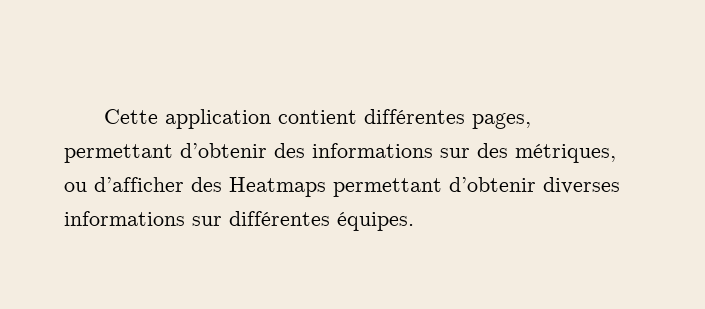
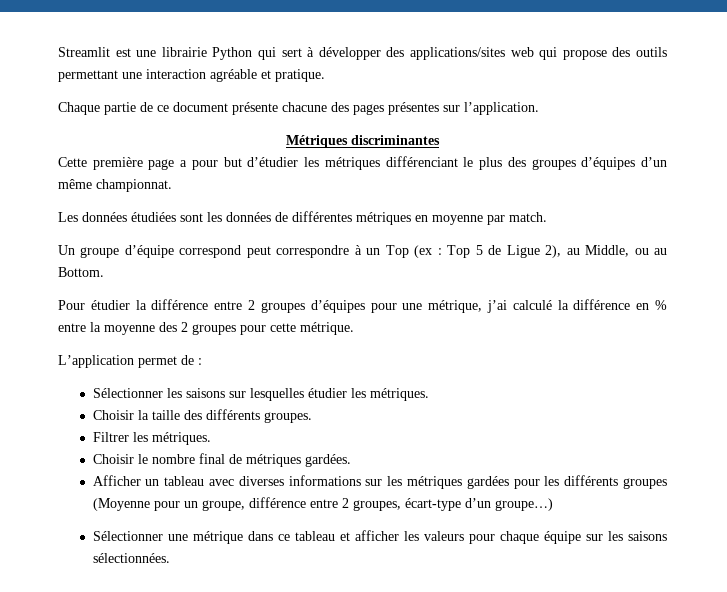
[103,109,531,129] [64,143,616,163] [64,177,620,197] [64,211,414,231] Cette application contient différentes pages, permettant d’obtenir des informations sur des métriques, ou d’afficher des Heatmaps permettant d’obtenir diverses informations sur différentes équipes. -> [58,47,668,60] [58,69,325,82] [58,102,539,115] [286,135,440,148] [58,156,667,170] [58,179,172,192] [58,211,547,225] [58,245,667,258] [58,267,104,277] [58,299,667,313] [58,322,354,335] [58,355,202,368] [92,388,429,401] [92,409,312,423] [92,432,211,445] [92,453,351,467] [92,475,668,489] [92,497,553,511] [92,530,668,544] [92,553,170,563] Streamlit est une librairie Python qui sert à développer des applications/sites web qui propose des outils permettant une interaction agréable et pratique. // Chaque partie de ce document présente chacune des pages présentes sur l’application. // Métriques discriminantes // Cette première page a pour but d’étudier les métriques différenciant le plus des groupes d’équipes d’un même championnat. // Les données étudiées sont les données de différentes métriques en moyenne par match. // Un groupe d’équipe correspond peut correspondre à un Top (ex : Top 5 de Ligue 2), au Middle, ou au Bottom. // Pour étudier la différence entre 2 groupes d’équipes pour une métrique, j’ai calculé la différence en % entre la moyenne des 2 groupes pour cette métrique. // L’application permet de : // Sélectionner les saisons sur lesquelles étudier les métriques. // Choisir la taille des différents groupes. // Filtrer les métriques. // Choisir le nombre final de métriques gardées. // Afficher un tableau avec diverses informations sur les métriques gardées pour les différents groupes (Moyenne pour un groupe, différence entre 2 groupes, écart-type d’un groupe…) // Sélectionner une métrique dans ce tableau et afficher les valeurs pour chaque équipe sur les saisons sélectionnées.

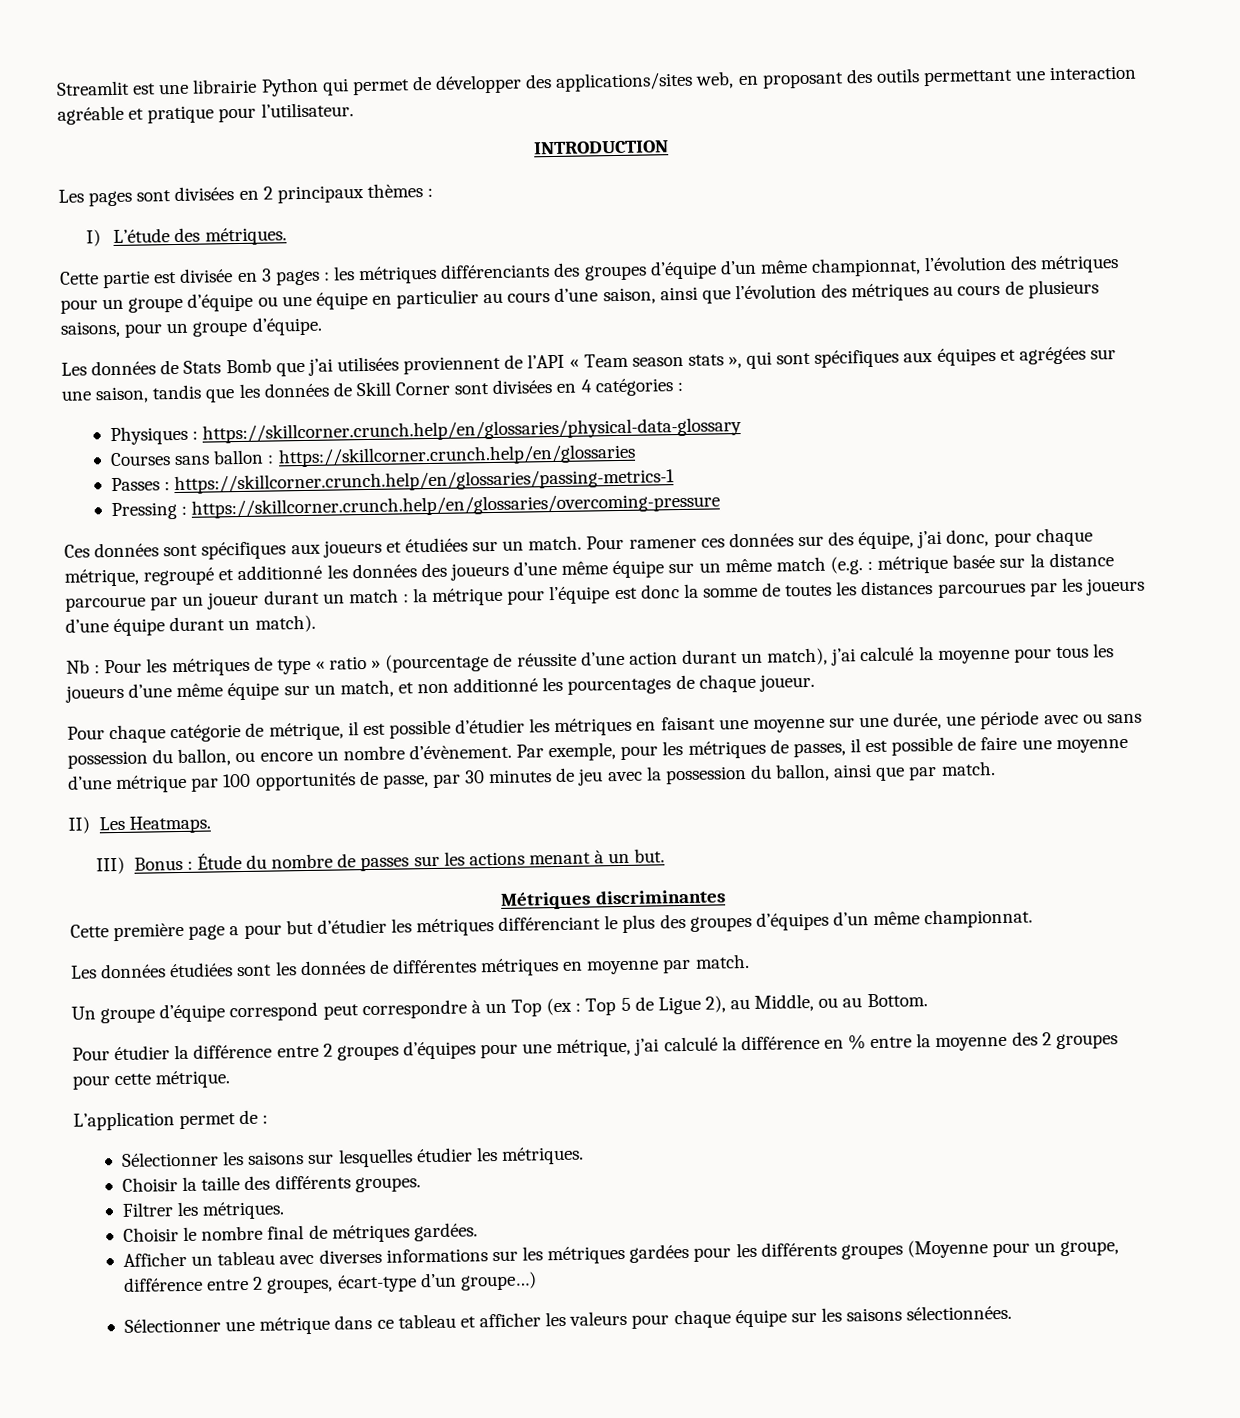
[281,47,315,57] sert à -> [351,75,432,96] permet de
[510,47,607,60] web qui propose -> [695,71,844,89] web, en proposant
[275,69,325,82] [58,102,539,115] pratique. // Chaque partie de ce document présente chacune des pages présentes sur l’application. -> [147,102,354,124] [533,140,669,155] [58,183,434,207] [86,227,287,247] [59,255,1120,289] [60,279,1099,314] [60,316,323,338] [61,346,1116,377] [61,378,683,404] [110,417,743,446] [110,443,636,468] [111,468,676,495] [111,492,721,521] [64,527,1093,560] [64,552,1114,587] [65,577,1145,612] [65,614,316,637] [66,643,1115,677] [65,673,815,703] [67,710,1142,744] [67,736,1128,769] [67,761,996,794] [68,815,211,834] [96,848,666,875] pratique pour l’utilisateur. // INTRODUCTION // Les pages sont divisées en 2 principaux thèmes : // I) L’étude des métriques. // Cette partie est divisée en 3 pages : les métriques différenciants des groupes d’équipe d’un même championnat, l’évolution des métriques pour un groupe d’équipe ou une équipe en particulier au cours d’une saison, ainsi que l’évolution des métriques au cours de plusieurs saisons, pour un groupe d’équipe. // Les données de Stats Bomb que j’ai utilisées proviennent de l’API « Team season stats », qui sont spécifiques aux équipes et agrégées sur une saison, tandis que les données de Skill Corner sont divisées en 4 catégories : // Physiques : https://skillcorner.crunch.help/en/glossaries/physical-data-glossary // Courses sans ballon : https://skillcorner.crunch.help/en/glossaries // Passes : https://skillcorner.crunch.help/en/glossaries/passing-metrics-1 // Pressing : https://skillcorner.crunch.help/en/glossaries/overcoming-pressure // Ces données sont spécifiques aux joueurs et étudiées sur un match. Pour ramener ces données sur des équipe, j’ai donc, pour chaque métrique, regroupé et additionné les données des joueurs d’une même équipe sur un même match (e.g. : métrique basée sur la distance parcourue par un joueur durant un match : la métrique pour l’équipe est donc la somme de toutes les distances parcourues par les joueurs d’une équipe durant un match). // Nb : Pour les métriques de type « ratio » (pourcentage de réussite d’une action durant un match), j’ai calculé la moyenne pour tous les joueurs d’une même équipe sur un match, et non additionné les pourcentages de chaque joueur. // Pour chaque catégorie de métrique, il est possible d’étudier les métriques en faisant une moyenne sur une durée, une période avec ou sans possession du ballon, ou encore un nombre d’évènement. Par exemple, pour les métriques de passes, il est possible de faire une moyenne d’une métrique par 100 opportunités de passe, par 30 minutes de jeu avec la possession du ballon, ainsi que par match. // II) Les Heatmaps. // III) Bonus : Étude du nombre de passes sur les actions menant à un but.

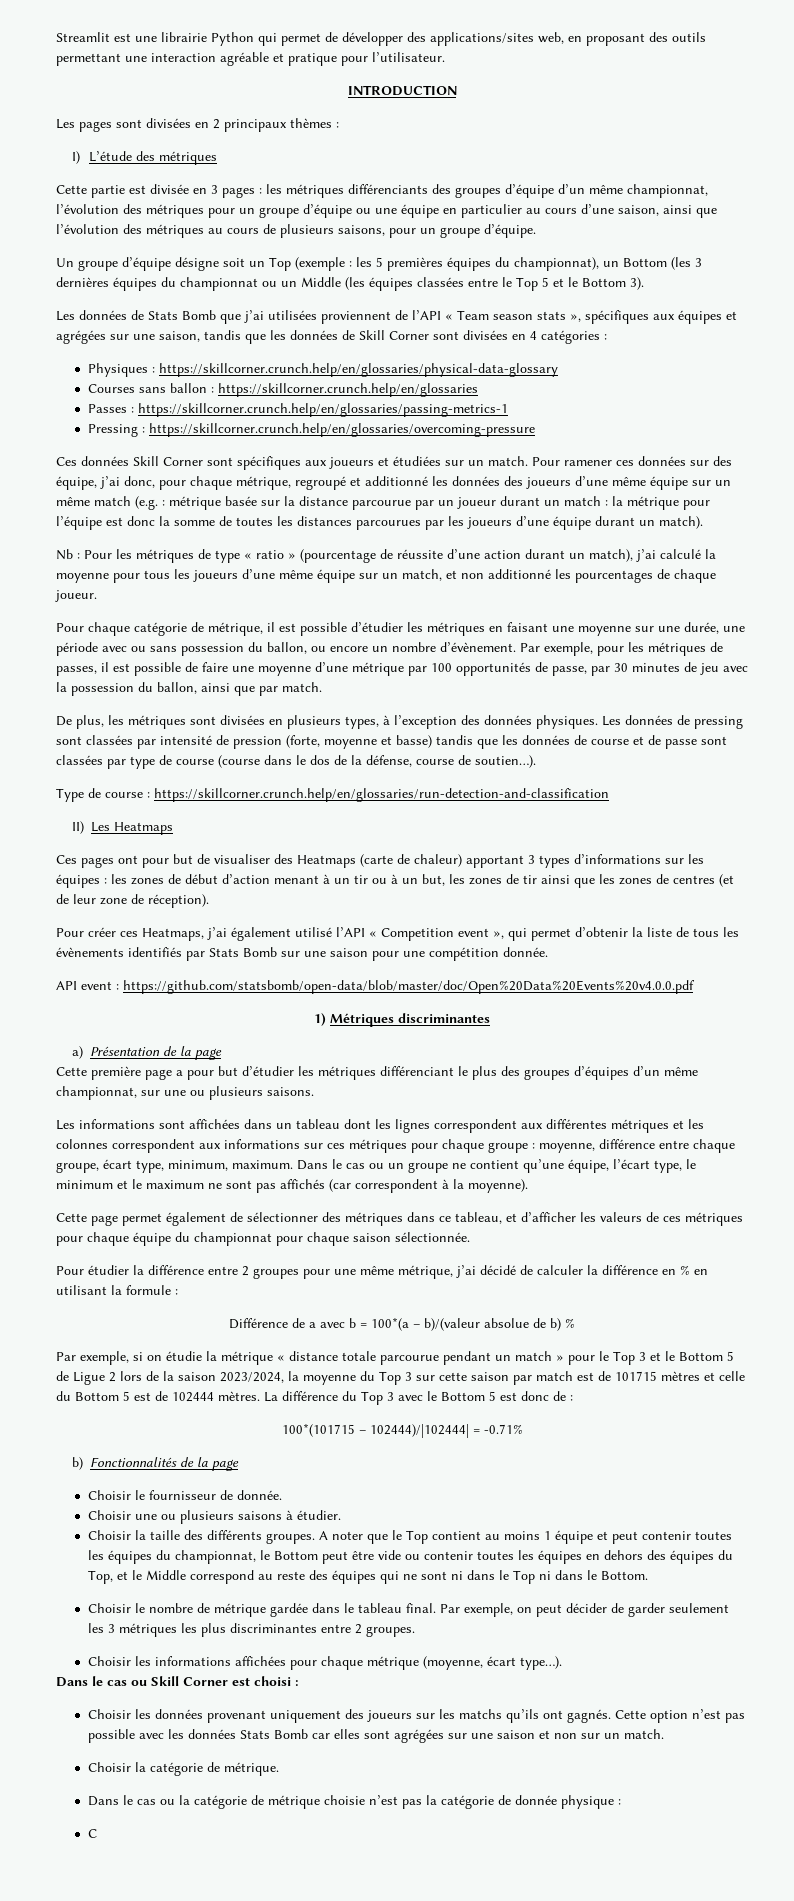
[204,227,287,246] métriques. -> [158,151,217,165] métriques
(323, 326) none -> [56,257,702,271] [56,277,644,291] // Un groupe d’équipe désigne soit un Top (exemple : les 5 premières équipes du championnat), un Bottom (les 3 dernières équipes du championnat ou un Middle (les équipes classées entre le Top 5 et le Bottom 3).
[746,351,812,369] qui sont -> (581, 318) none
(160, 550) none -> [133,456,203,466] Skill Corner
[68,815,211,834] [96,848,666,875] [500,889,726,910] II) Les Heatmaps. // III) Bonus : Étude du nombre de passes sur les actions menant à un but. // Métriques discriminantes -> [56,715,743,729] [56,735,727,749] [56,755,536,769] [56,788,609,802] [72,821,174,835] [56,854,704,868] [56,874,734,888] [56,894,209,908] [56,927,739,941] [56,947,548,961] [56,980,695,994] [314,1013,490,1027] [72,1046,223,1060] De plus, les métriques sont divisées en plusieurs types, à l’exception des données physiques. Les données de pressing sont classées par intensité de pression (forte, moyenne et basse) tandis que les données de course et de passe sont classées par type de course (course dans le dos de la défense, course de soutien…). // Type de course : https://skillcorner.crunch.help/en/glossaries/run-detection-and-classification // II) Les Heatmaps // Ces pages ont pour but de visualiser des Heatmaps (carte de chaleur) apportant 3 types d’informations sur les équipes : les zones de début d’action menant à un tir ou à un but, les zones de tir ainsi que les zones de centres (et de leur zone de réception). // Pour créer ces Heatmaps, j’ai également utilisé l’API « Competition event », qui permet d’obtenir la liste de tous les évènements identifiés par Stats Bomb sur une saison pour une compétition donnée. // API event : https://github.com/statsbomb/open-data/blob/master/doc/Open%20Data%20Events%20v4.0.0.pdf // 1) Métriques discriminantes // a) Présentation de la page
[924,908,1034,929] [71,953,750,979] [71,993,928,1024] championnat. // Les données étudiées sont les données de différentes métriques en moyenne par match. // Un groupe d’équipe correspond peut correspondre à un Top (ex : Top 5 de Ligue 2), au Middle, ou au Bottom. -> [56,1086,314,1100] [56,1119,704,1133] [56,1139,735,1153] [56,1159,696,1173] [56,1179,528,1193] [56,1212,743,1226] [56,1232,470,1246] championnat, sur une ou plusieurs saisons. // Les informations sont affichées dans un tableau dont les lignes correspondent aux différentes métriques et les colonnes correspondent aux informations sur ces métriques pour chaque groupe : moyenne, différence entre chaque groupe, écart type, minimum, maximum. Dans le cas ou un groupe ne contient qu’une équipe, l’écart type, le minimum et le maximum ne sont pas affichés (car correspondent à la moyenne). // Cette page permet également de sélectionner des métriques dans ce tableau, et d’afficher les valeurs de ces métriques pour chaque équipe du championnat pour chaque saison sélectionnée.
[402,1040,553,1060] d’équipes pour une -> [303,1266,394,1279] pour une même
[663,1036,718,1052] calculé -> [480,1265,583,1275] décidé de calculer
[870,1031,1118,1052] [72,1070,231,1090] [73,1109,269,1131] [121,1146,584,1168] entre la moyenne des 2 groupes pour cette métrique. // L’application permet de : // Sélectionner les saisons sur lesquelles étudier les métriques. -> [694,1269,708,1275] [56,1285,178,1295] [229,1317,575,1331] [56,1351,734,1365] [56,1371,745,1385] [56,1391,573,1405] [281,1423,523,1438] [72,1457,240,1471] [87,1490,282,1500] [87,1510,341,1524] en utilisant la formule : // Différence de a avec b = 100*(a – b)/(valeur absolue de b) % // Par exemple, si on étudie la métrique « distance totale parcourue pendant un match » pour le Top 3 et le Bottom 5 de Ligue 2 lors de la saison 2023/2024, la moyenne du Top 3 sur cette saison par match est de 101715 mètres et celle du Bottom 5 est de 102444 mètres. La différence du Top 3 avec le Bottom 5 est donc de : // 100*(101715 – 102444)/|102444| = -0.71% // b) Fonctionnalités de la page // Choisir le fournisseur de donnée. // Choisir une ou plusieurs saisons à étudier.
[122,1201,286,1220] [123,1222,478,1243] [123,1239,1120,1267] [123,1271,537,1294] [124,1304,1013,1335] // Filtrer les métriques. // Choisir le nombre final de métriques gardées. // Afficher un tableau avec diverses informations sur les métriques gardées pour les différents groupes (Moyenne pour un groupe, différence entre 2 groupes, écart-type d’un groupe…) // Sélectionner une métrique dans ce tableau et afficher les valeurs pour chaque équipe sur les saisons sélectionnées. -> [318,1530,732,1544] [87,1550,733,1564] [87,1570,648,1584] [87,1603,729,1617] [87,1623,415,1637] [87,1656,562,1670] [56,1676,299,1687] [87,1709,745,1723] [87,1729,664,1743] [87,1762,279,1776] [87,1795,621,1809] [87,1829,97,1838] A noter que le Top contient au moins 1 équipe et peut contenir toutes les équipes du championnat, le Bottom peut être vide ou contenir toutes les équipes en dehors des équipes du Top, et le Middle correspond au reste des équipes qui ne sont ni dans le Top ni dans le Bottom. // Choisir le nombre de métrique gardée dans le tableau final. Par exemple, on peut décider de garder seulement les 3 métriques les plus discriminantes entre 2 groupes. // Choisir les informations affichées pour chaque métrique (moyenne, écart type…). // Dans le cas ou Skill Corner est choisi : // Choisir les données provenant uniquement des joueurs sur les matchs qu’ils ont gagnés. Cette option n’est pas possible avec les données Stats Bomb car elles sont agrégées sur une saison et non sur un match. // Choisir la catégorie de métrique. // Dans le cas ou la catégorie de métrique choisie n’est pas la catégorie de donnée physique : // C

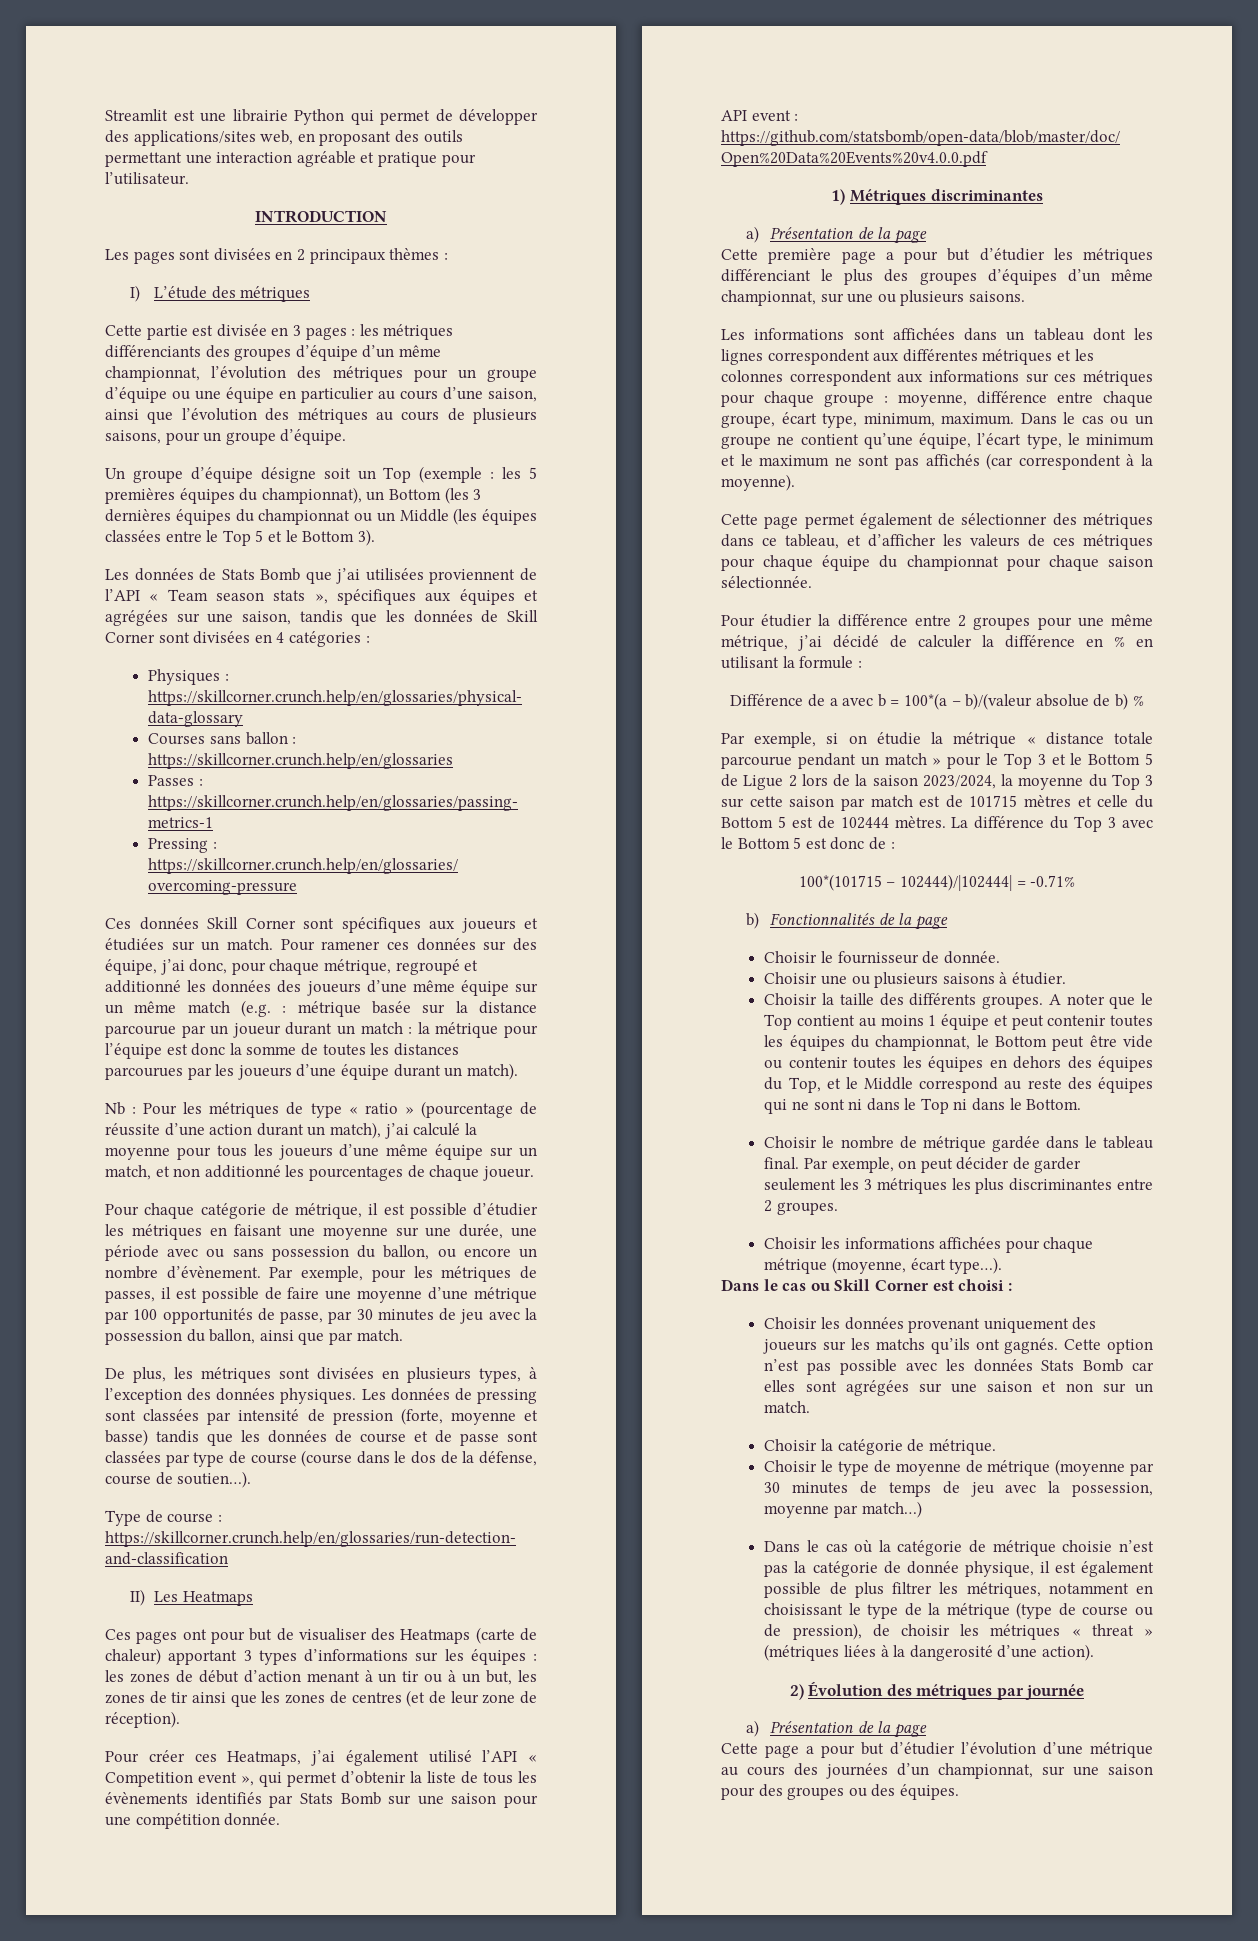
[87,1795,175,1806] // Dans le cas ou -> [764,1459,1154,1476] [764,1481,1153,1497] [764,1501,922,1518] [764,1539,873,1553] // Choisir le type de moyenne de métrique (moyenne par 30 minutes de temps de jeu avec la possession, moyenne par match…) // Dans le cas où
[560,1795,621,1809] [87,1829,97,1838] physique : // C -> [964,1561,1154,1577] [764,1582,1153,1598] [764,1602,1153,1619] [764,1623,1153,1640] [764,1644,1094,1661] [789,1681,1085,1700] [745,1720,928,1738] [721,1742,1153,1758] [721,1763,1153,1779] [721,1784,959,1800] physique, il est également possible de plus filtrer les métriques, notamment en choisissant le type de la métrique (type de course ou de pression), de choisir les métriques « threat » (métriques liées à la dangerosité d’une action). // 2) Évolution des métriques par journée // a) Présentation de la page // Cette page a pour but d’étudier l’évolution d’une métrique au cours des journées d’un championnat, sur une saison pour des groupes ou des équipes.

